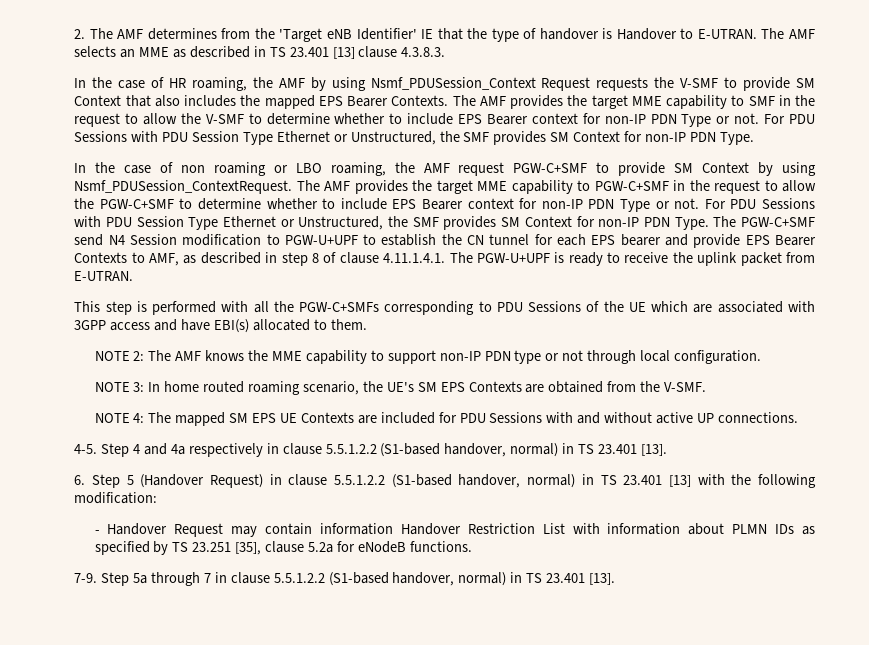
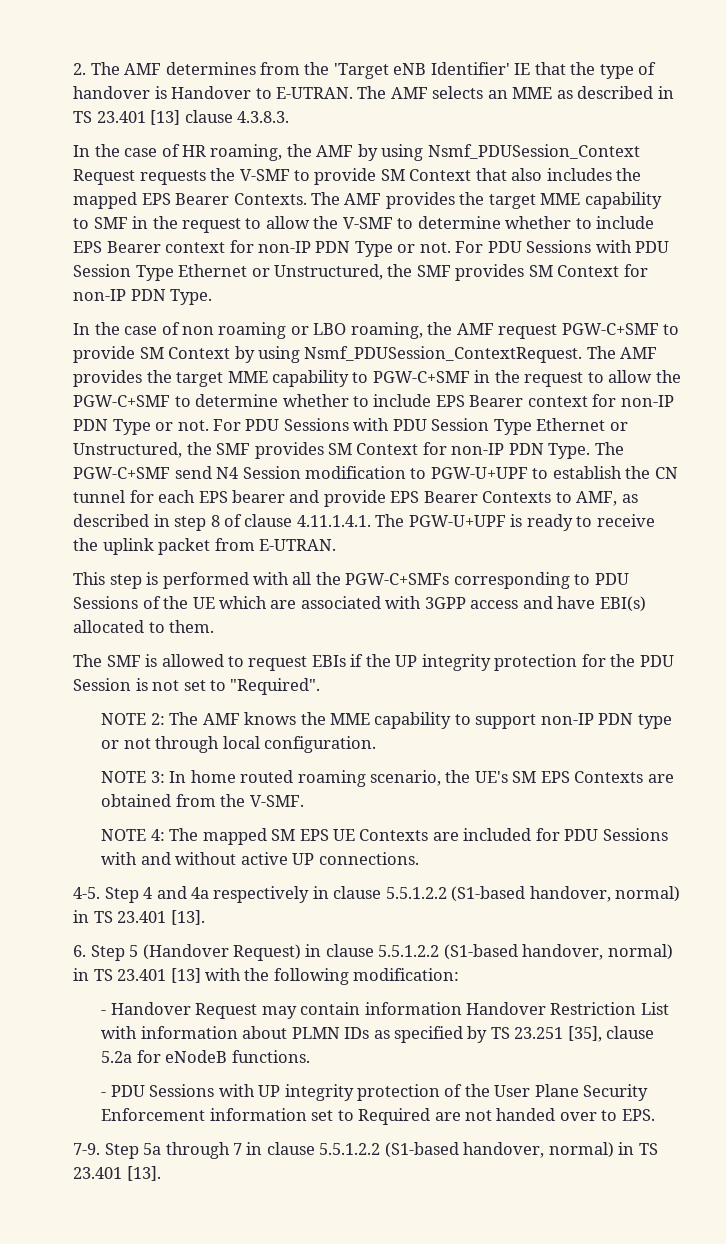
(367, 324) none -> [73,654,674,671] [73,678,321,695] // The SMF is allowed to request EBIs if the UP integrity protection for the PDU Session is not set to "Required".
(472, 546) none -> [101,1084,649,1101] [101,1108,655,1125] // - PDU Sessions with UP integrity protection of the User Plane Security Enforcement information set to Required are not handed over to EPS.

